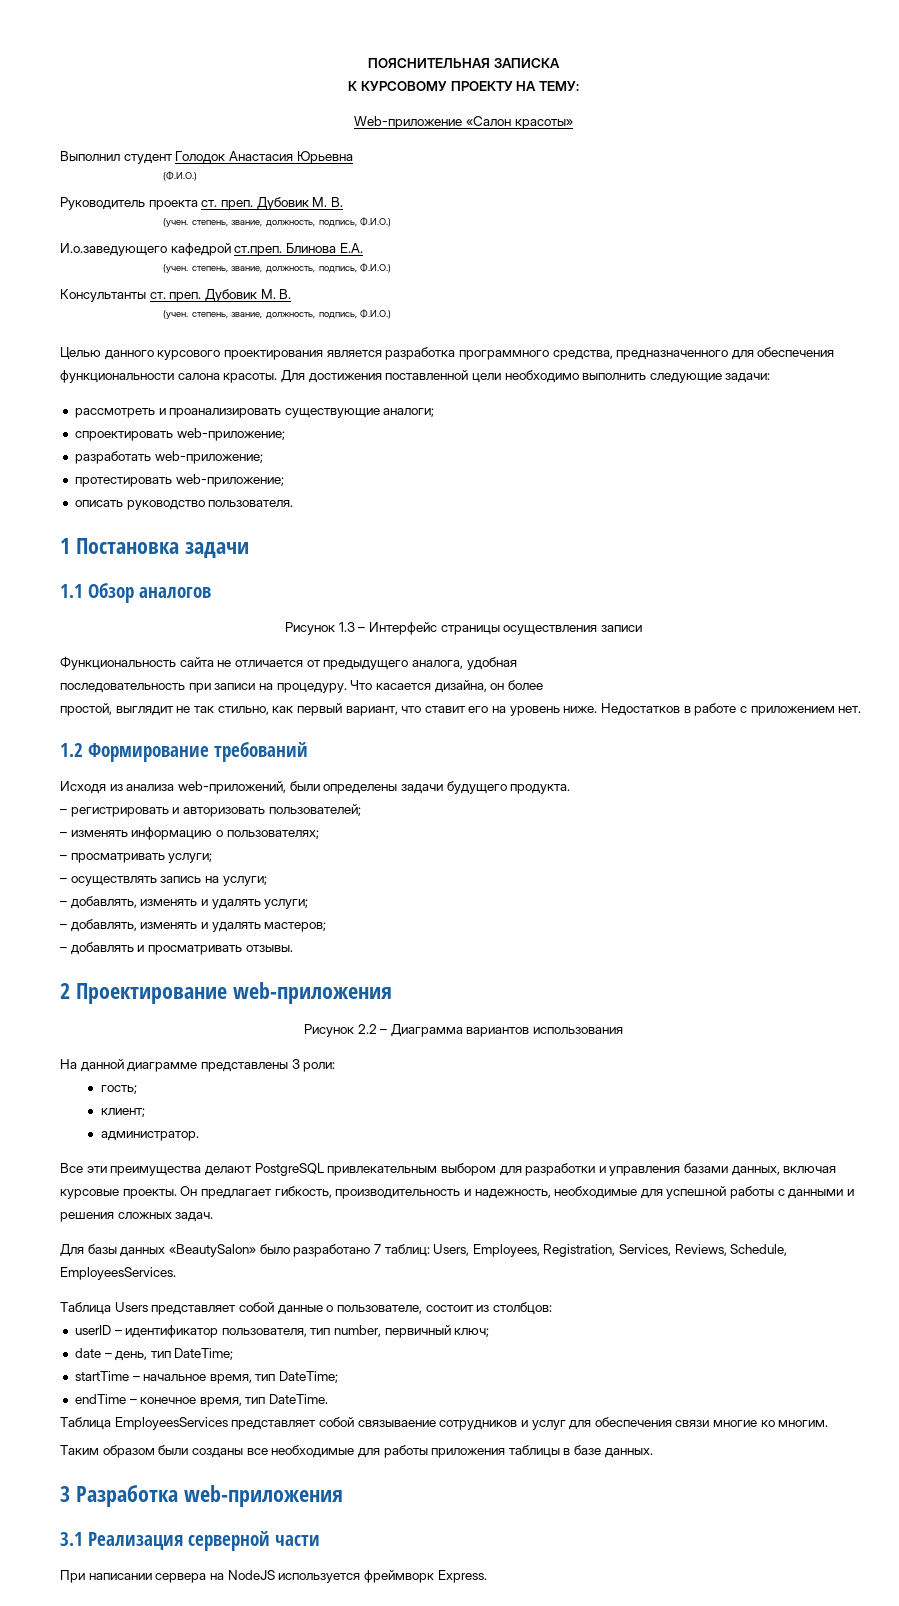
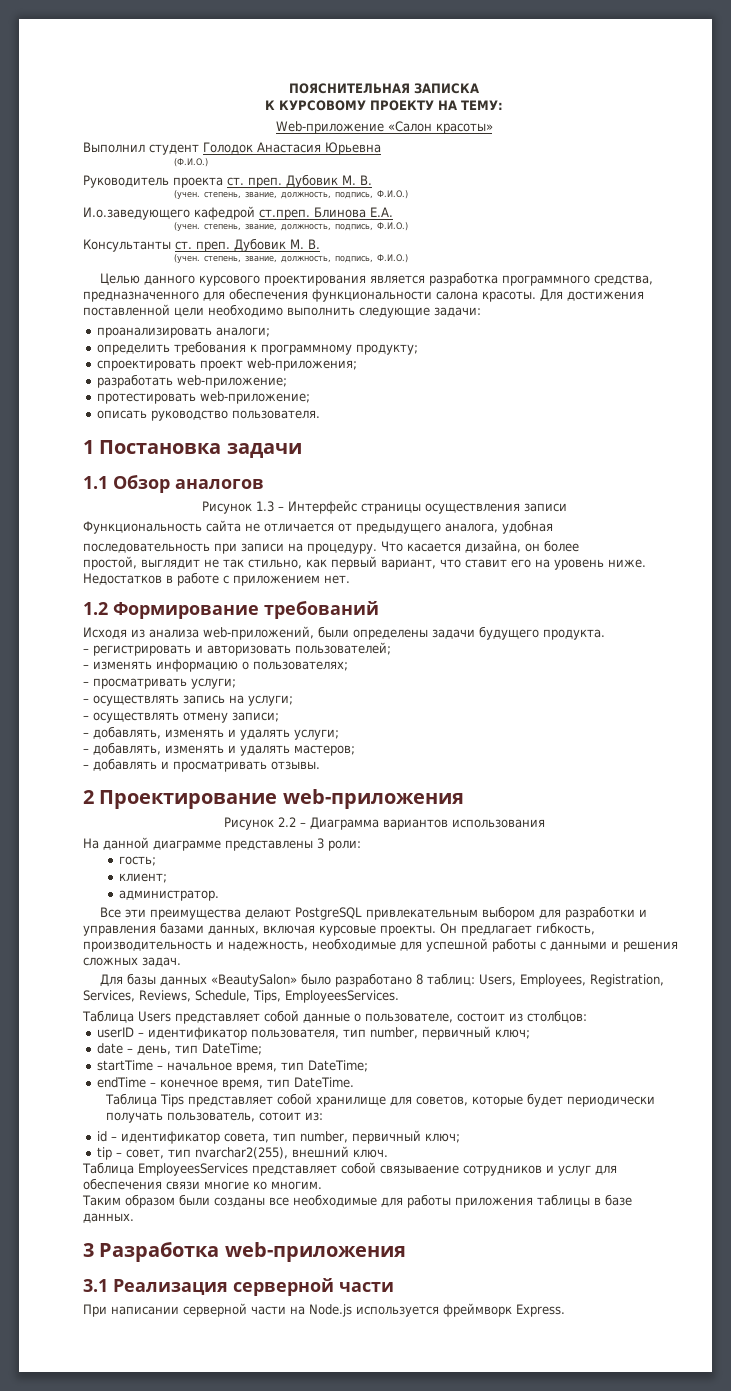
[74,408,435,418] рассмотреть и проанализировать существующие аналоги; -> [96,327,270,338] [96,341,418,355] проанализировать аналоги; // определить требования к программному продукту;
[176,428,285,441] web-приложение; -> [199,358,357,371] проект web-приложения;
(267, 881) none -> [83,712,279,723] // – осуществлять отмену записи;
[373,1244,381,1254] 7 -> [416,974,424,985] 8
(788, 1250) none -> [253,990,281,1003] Tips,
(329, 1399) none -> [104,1093,655,1107] [105,1112,323,1123] [96,1130,460,1144] [96,1146,388,1160] // Таблица Tips представляет собой хранилище для советов, которые будет периодически получать пользователь, сотоит из: // id – идентификатор совета, тип number, первичный ключ; // tip – совет, тип nvarchar2(255), внешний ключ.
[155,1570,275,1583] сервера на NodeJS -> [183,1303,352,1317] серверной части на Node.js

